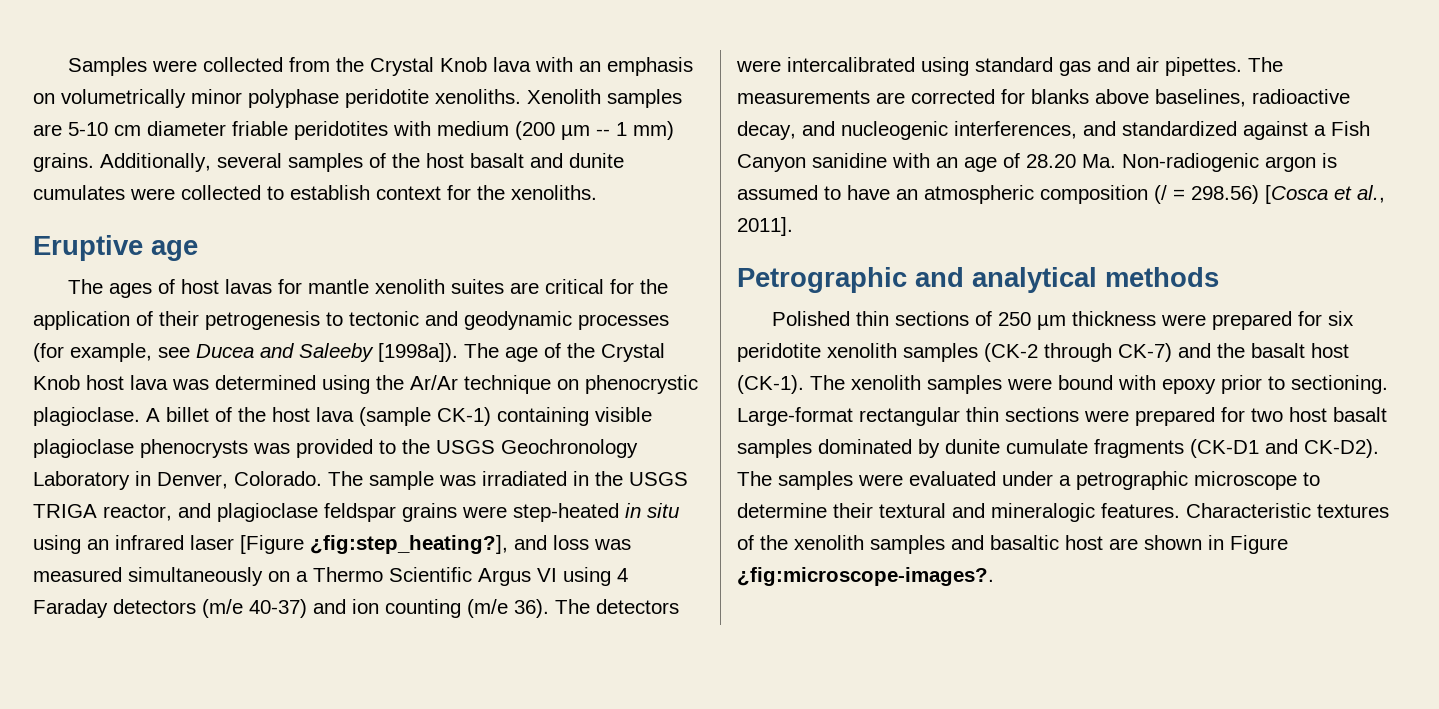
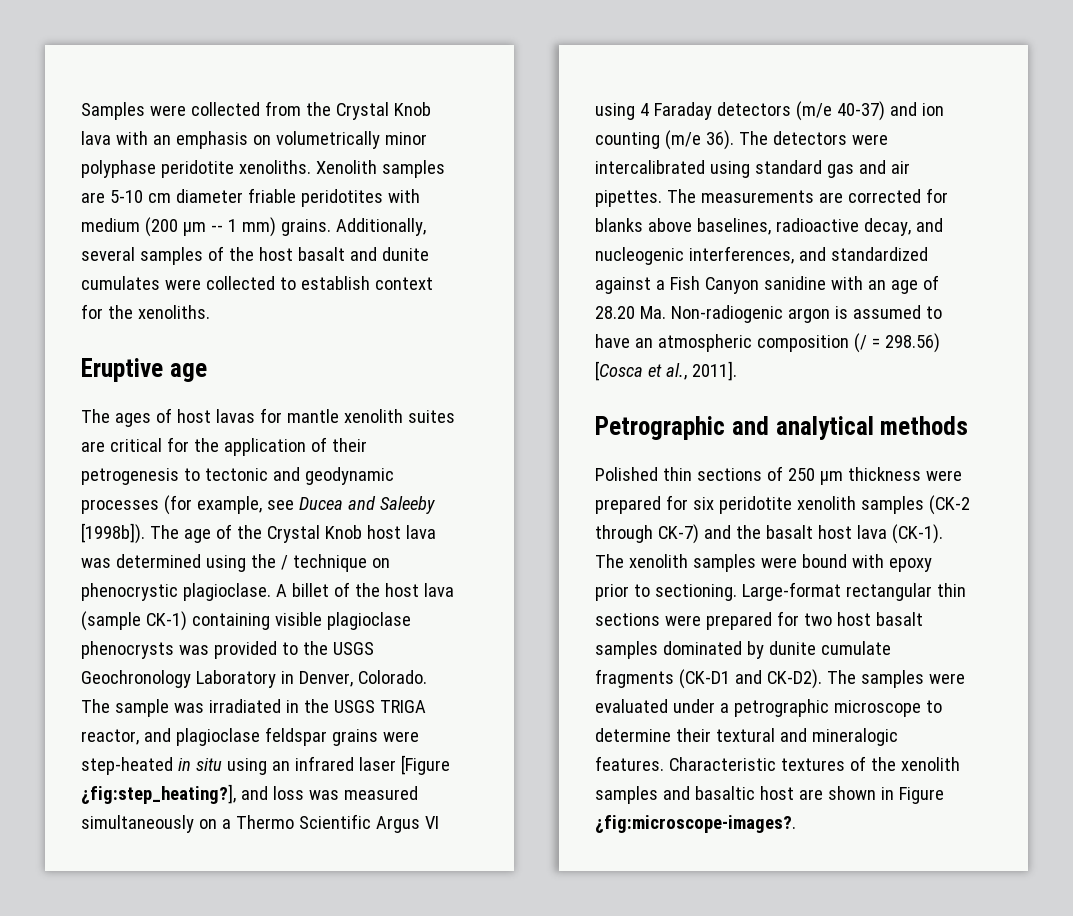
[378,343,458,362] [1998a]). -> [81,523,145,544] [1998b]).
[410,375,458,390] Ar/Ar -> [280,555,288,570] /
(1349, 350) none -> [856,525,887,539] lava

